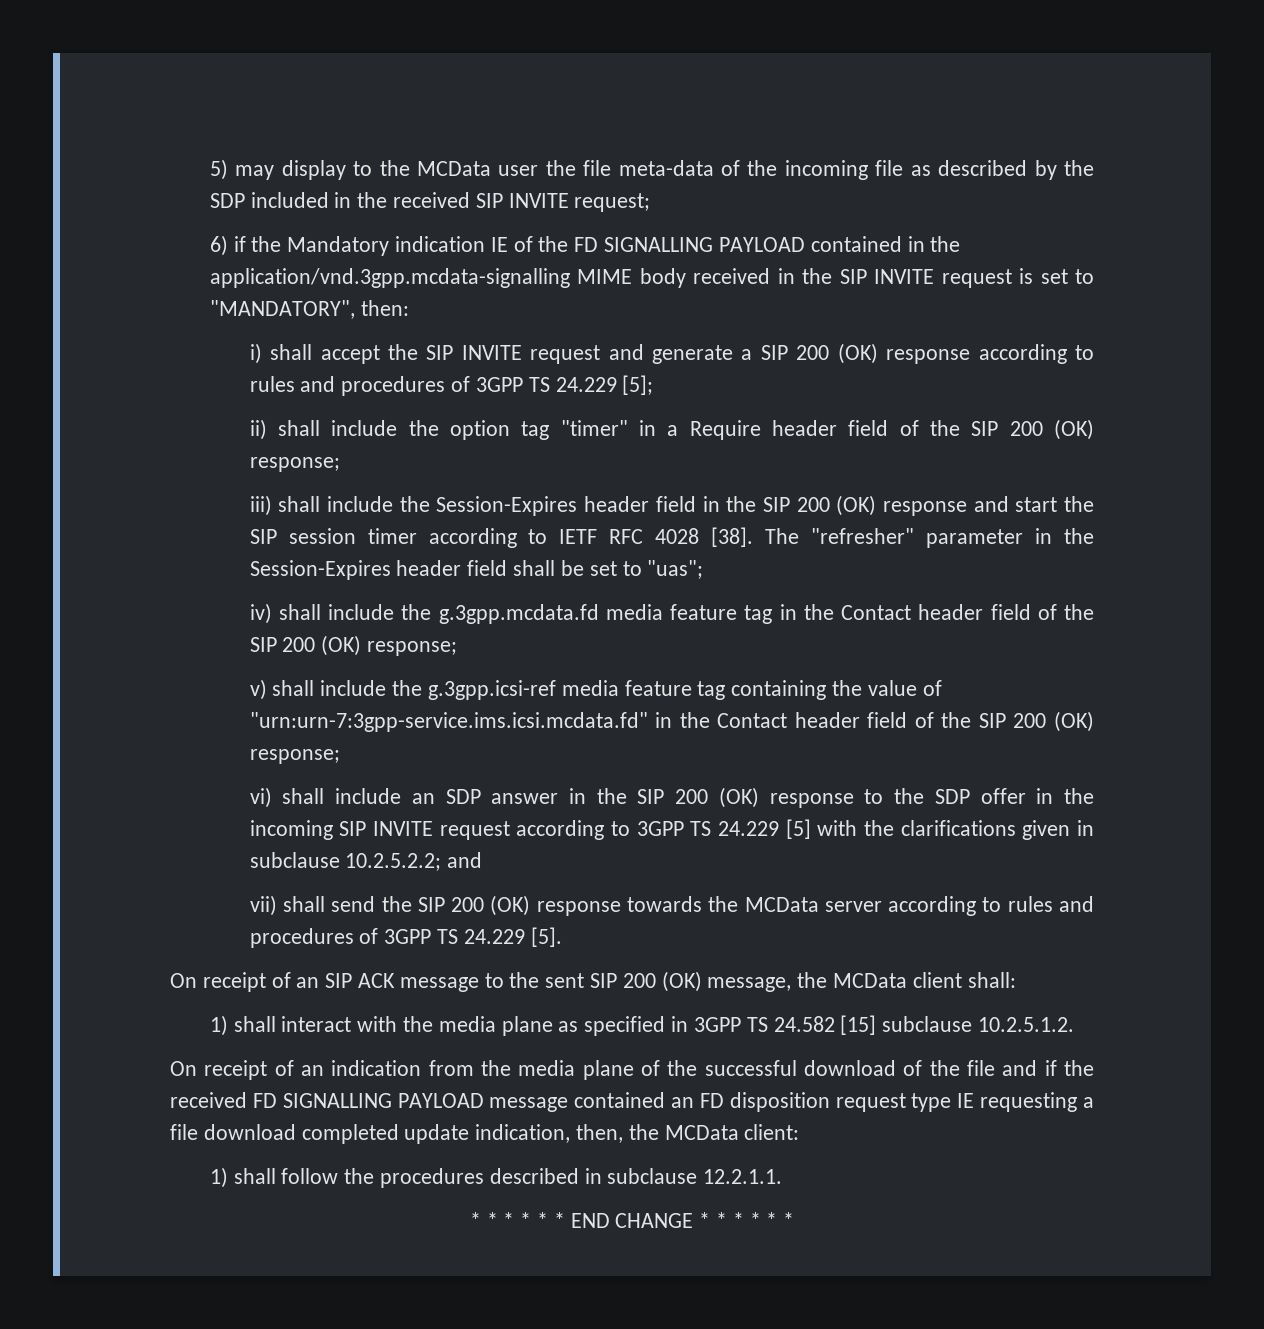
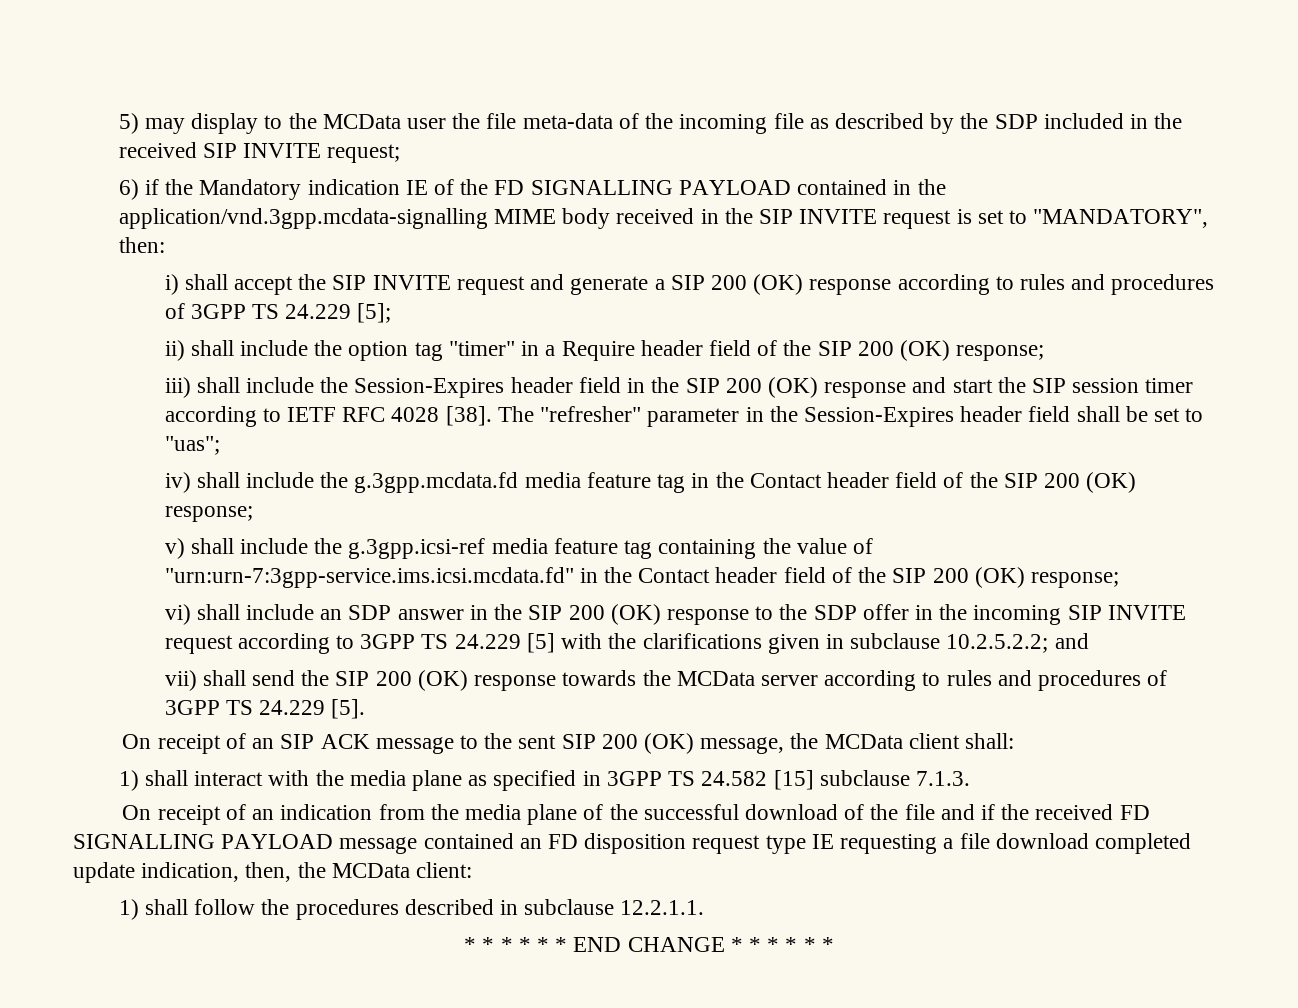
[977,1017,1074,1032] 10.2.5.1.2. -> [915,771,970,786] 7.1.3.

